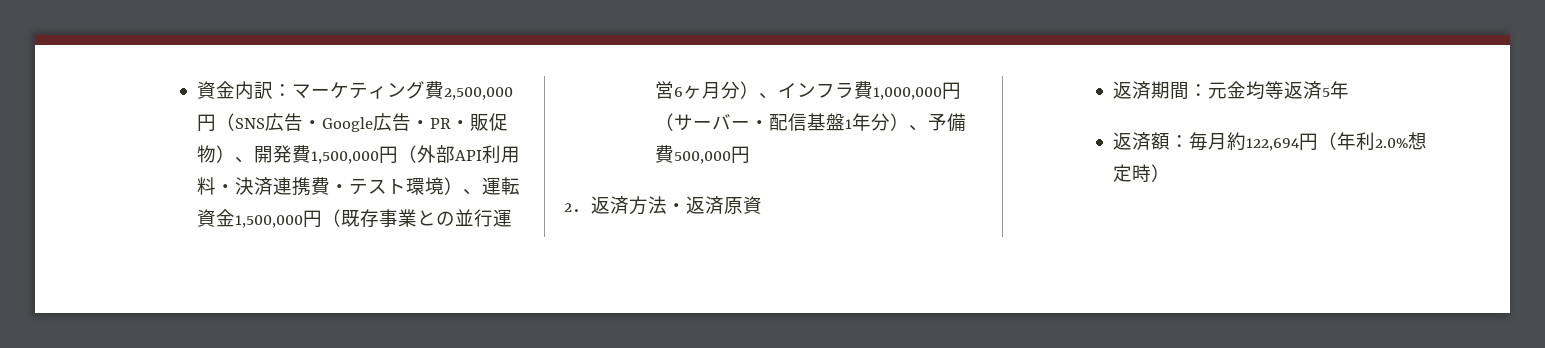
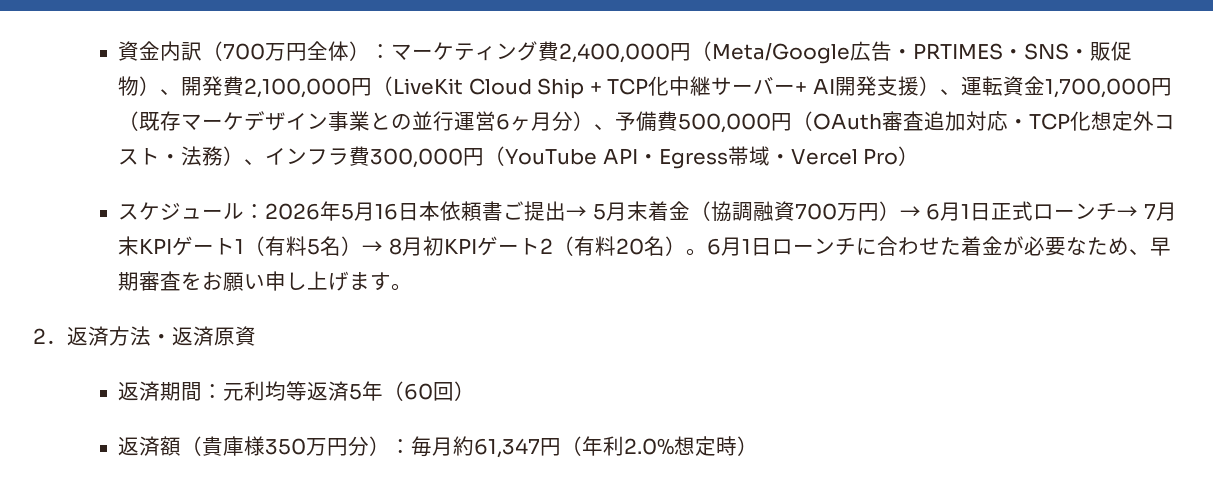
(273, 90) none -> [201,41,370,61] （700万円全体）
[443,87,513,100] [196,113,451,132] 2,500,000円（SNS広告・Google広告・PR -> [558,41,1069,64] 2,400,000円（Meta/Google広告・PRTIMES・SNS
[310,145,520,164] [196,177,444,196] 1,500,000円（外部API利用料・決済連携費・テスト環境 -> [243,76,919,99] 2,100,000円（LiveKit Cloud Ship + TCP化中継サーバー+ AI開発支援
[234,215,303,228] 1,500,000 -> [1044,78,1151,98] 1,700,000
(379, 218) none -> [180,111,328,131] マーケデザイン
[777,81,961,100] [654,113,966,132] [654,145,750,164] インフラ費1,000,000円（サーバー・配信基盤1年分）、予備費500,000円 -> [614,111,1175,133] [117,146,920,169] [117,201,1177,222] [117,236,1171,256] [117,271,412,291] 予備費500,000円（OAuth審査追加対応・TCP化想定外コスト・法務）、インフラ費300,000円（YouTube API・Egress帯域・Vercel Pro） // スケジュール：2026年5月16日本依頼書ご提出→ 5月末着金（協調融資700万円）→ 6月1日正式ローンチ→ 7月末KPIゲート1（有料5名）→ 8月初KPIゲート2（有料20名）。6月1日ローンチに合わせた着金が必要なため、早期審査をお願い申し上げます。
[1226,81,1246,99] 金 -> [243,381,265,401] 利
(1349, 90) none -> [382,381,475,401] （60回）
(1170, 141) none -> [180,436,390,456] （貴庫様350万円分）
[1245,138,1299,151] 122,694 -> [473,438,540,458] 61,347

